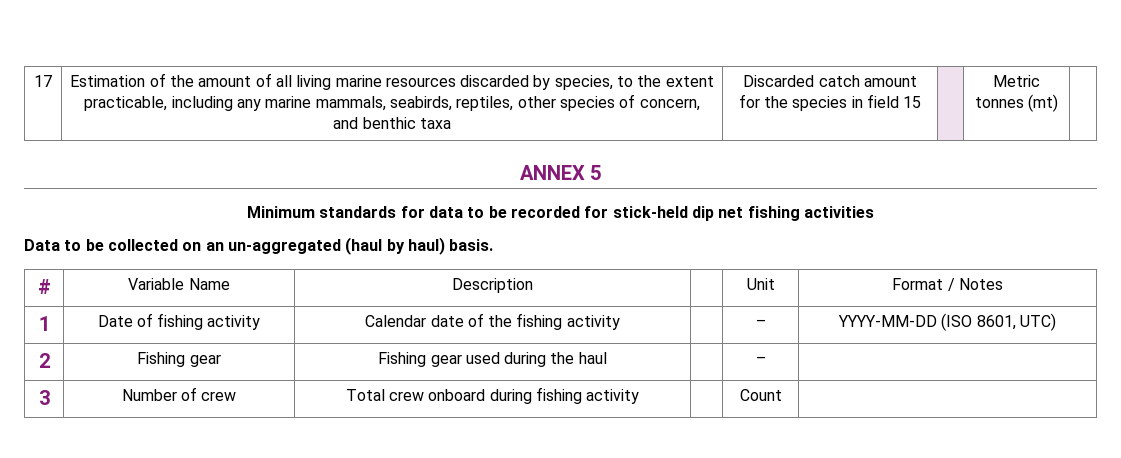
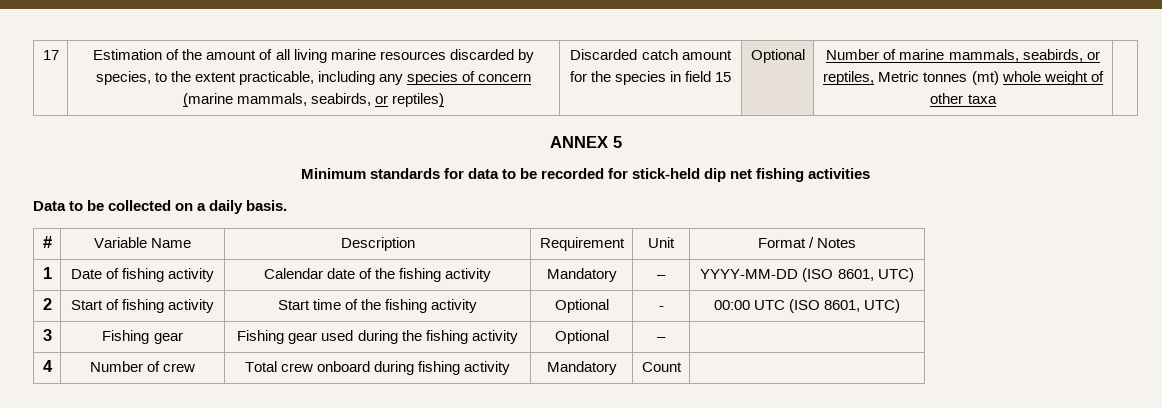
[265,94,700,111] [333,117,451,129] marine mammals, seabirds, reptiles, other species of concern, and benthic taxa -> [407,71,532,85] [182,93,445,107] species of concern (marine mammals, seabirds, or reptiles)
[993,75,1040,87] [974,94,1059,112] | Metric tonnes (mt) -> [750,49,805,63] [826,49,1100,62] [823,71,1104,85] [930,93,997,104] Optional | Number of marine mammals, seabirds, or reptiles, Metric tonnes (mt) whole weight of other taxa
[205,237,445,255] an un-aggregated (haul by haul) -> [197,200,244,214] a daily
(533, 285) none -> [539,237,625,251] Requirement
(620, 322) none -> [546,268,617,282] Mandatory
(50, 360) none -> [70,299,215,313] [277,299,478,313] [554,299,609,313] [658,306,664,310] [713,299,901,313] [42,329,52,341] | Start of fishing activity | Start time of the fishing activity | Optional | - | 00:00 UTC (ISO 8601, UTC) // 3
[578,352,607,364] haul | -> [425,330,518,344] [554,330,609,344] fishing activity | Optional
[38,390,50,405] 3 -> [42,360,53,372] 4
(640, 396) none -> [546,361,617,375] Mandatory

